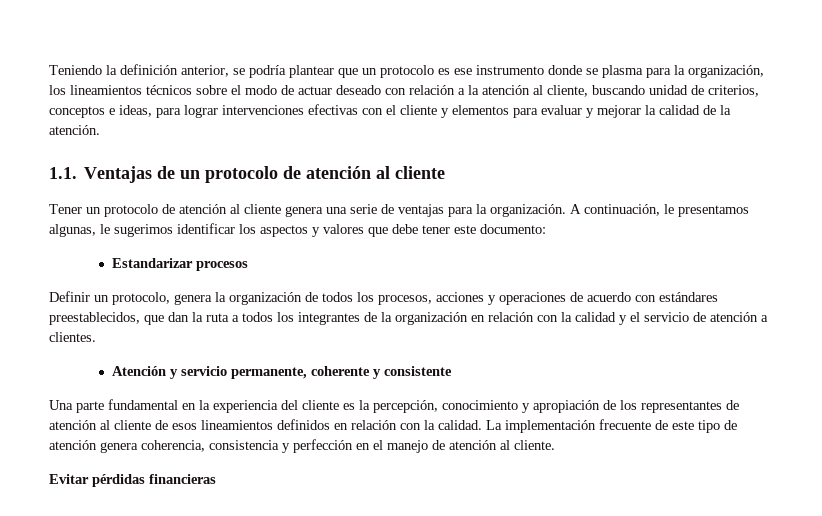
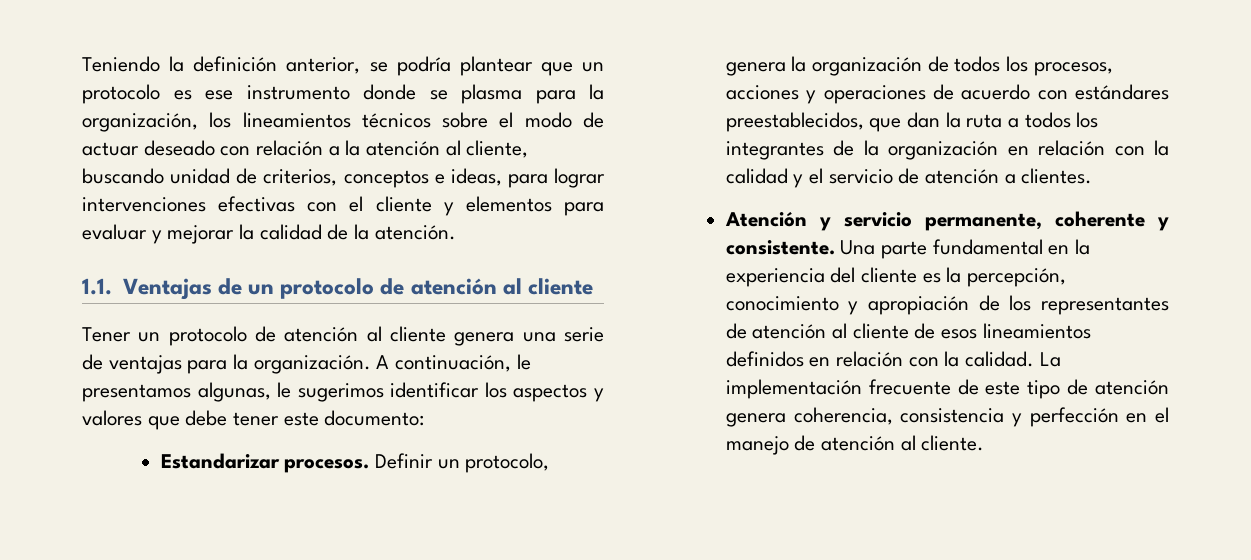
[196,261,249,271] procesos // -> [284,459,370,473] procesos.
[384,366,453,376] consistente // -> [725,240,835,255] consistente.
[49,474,216,487] // Evitar pérdidas financieras -> (985, 443) none

